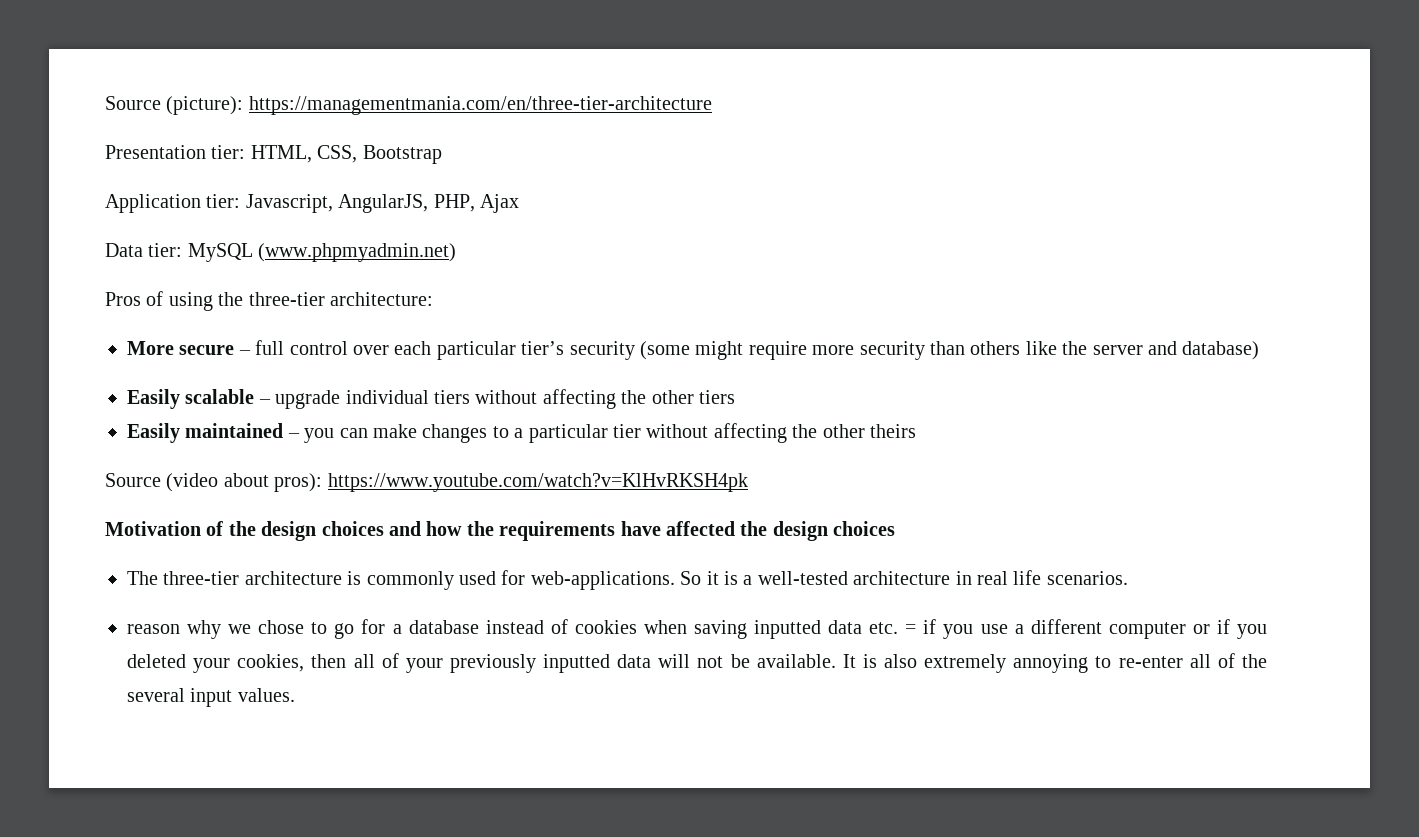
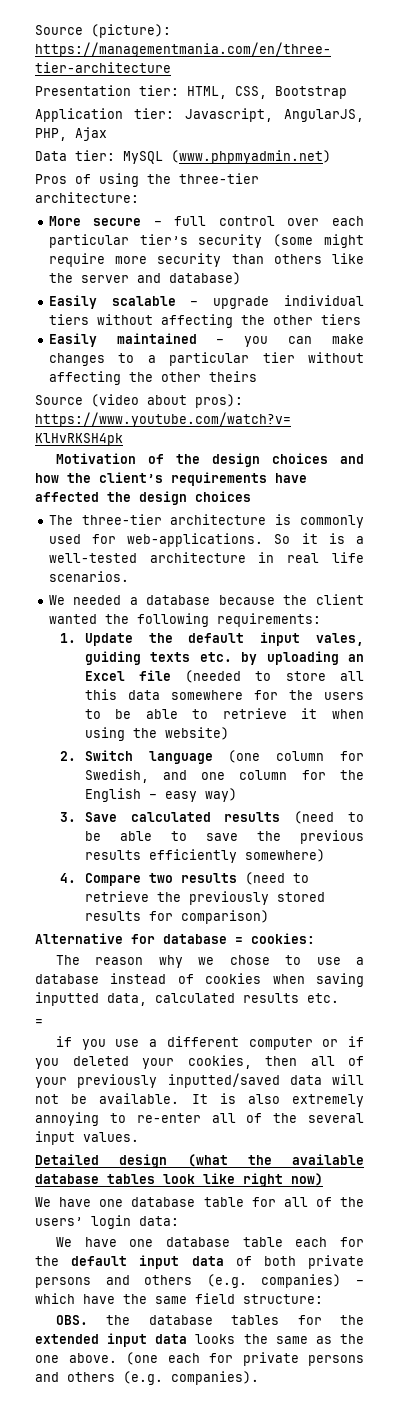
(494, 528) none -> [99,472,163,483] client’s
(1128, 578) none -> [48,594,364,605] [48,613,321,627] [59,632,365,646] [84,651,365,665] [84,670,365,683] [84,689,364,700] [84,708,364,719] [84,727,229,741] [59,750,365,764] [84,769,364,783] [84,788,237,802] [59,811,365,824] [84,830,364,844] [84,849,325,863] [59,872,309,886] [84,891,325,905] [84,910,269,924] [35,933,315,944] [55,955,80,965] We needed a database because the client wanted the following requirements: // 1. Update the default input vales, guiding texts etc. by uploading an Excel file (needed to store all this data somewhere for the users to be able to retrieve it when using the website) // 2. Switch language (one column for Swedish, and one column for the English – easy way) // 3. Save calculated results (need to be able to save the previous results efficiently somewhere) // 4. Compare two results (need to retrieve the previously stored results for comparison) // Alternative for database = cookies: // The
[334,619,386,639] go for -> [316,957,341,965] use
[828,620,917,634] data etc. = -> [107,993,339,1006] [35,1019,43,1026] data, calculated results etc. // = //
[543,654,611,673] inputted -> [167,1073,280,1088] inputted/saved
(295, 695) none -> [35,1154,364,1168] [35,1173,323,1187] [35,1197,364,1207] [35,1215,179,1229] [55,1237,364,1247] [35,1255,364,1269] [35,1274,364,1288] [35,1293,323,1304] [55,1315,365,1325] [35,1333,364,1347] [35,1352,364,1366] [35,1371,259,1385] // Detailed design (what the available database tables look like right now) // We have one database table for all of the users’ login data: // We have one database table each for the default input data of both private persons and others (e.g. companies) – which have the same field structure: // OBS. the database tables for the extended input data looks the same as the one above. (one each for private persons and others (e.g. companies).

